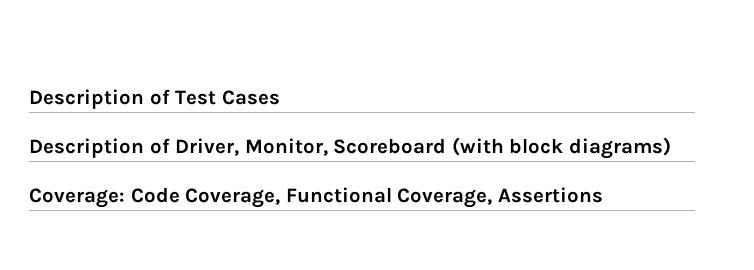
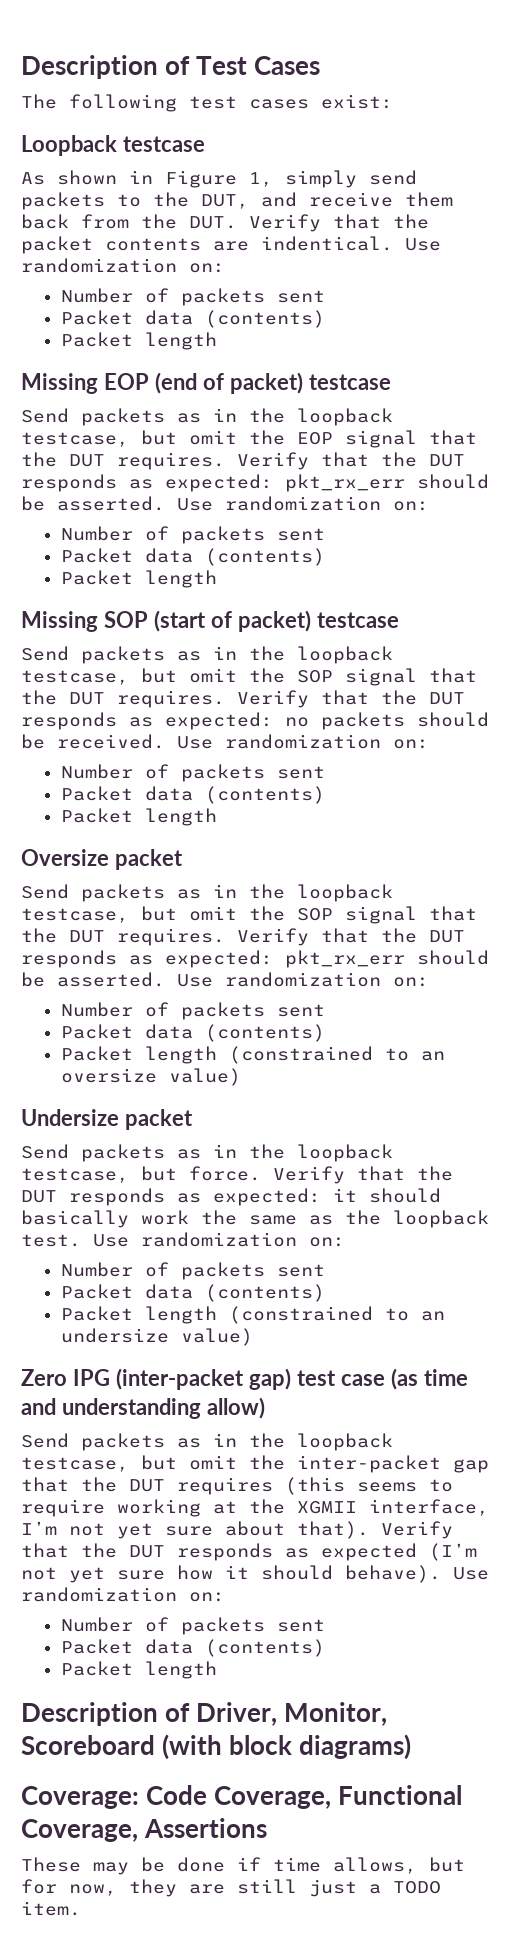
(280, 97) none -> [21,94,393,112] [21,135,205,156] [21,170,417,188] [21,192,453,210] [21,214,429,232] [21,236,441,254] [21,258,225,273] [60,288,325,306] [60,310,325,328] [60,332,217,350] [21,372,391,394] [21,408,393,426] [21,430,477,448] [21,452,465,470] [21,474,489,492] [21,496,429,511] [60,526,325,544] [60,548,325,566] [60,570,217,588] [21,610,399,632] [21,646,393,664] [21,668,477,686] [21,690,465,708] [21,712,489,730] [21,734,429,749] [60,764,325,782] [60,786,325,804] [60,808,217,826] [21,849,183,870] [21,884,393,902] [21,906,477,924] [21,928,465,946] [21,950,489,968] [21,972,429,987] [60,1002,325,1020] [60,1024,325,1042] [60,1046,445,1064] [60,1068,241,1086] [21,1109,193,1130] [21,1144,393,1162] [21,1166,453,1184] [21,1188,441,1206] [21,1210,489,1228] [21,1232,345,1247] [60,1262,325,1280] [60,1284,325,1302] [60,1306,445,1324] [60,1328,253,1346] [21,1368,468,1390] [21,1397,265,1419] [21,1433,393,1451] [21,1455,489,1473] [21,1477,453,1495] [21,1499,489,1517] [21,1521,453,1539] [21,1543,477,1561] [21,1565,489,1583] [21,1587,225,1602] [60,1617,325,1635] [60,1639,325,1657] [60,1661,217,1679] // The following test cases exist: // Loopback testcase // As shown in Figure 1, simply send packets to the DUT, and receive them back from the DUT. Verify that the packet contents are indentical. Use randomization on: // Number of packets sent // Packet data (contents) // Packet length // Missing EOP (end of packet) testcase // Send packets as in the loopback testcase, but omit the EOP signal that the DUT requires. Verify that the DUT responds as expected: pkt_rx_err should be asserted. Use randomization on: // Number of packets sent // Packet data (contents) // Packet length // Missing SOP (start of packet) testcase // Send packets as in the loopback testcase, but omit the SOP signal that the DUT requires. Verify that the DUT responds as expected: no packets should be received. Use randomization on: // Number of packets sent // Packet data (contents) // Packet length // Oversize packet // Send packets as in the loopback testcase, but omit the SOP signal that the DUT requires. Verify that the DUT responds as expected: pkt_rx_err should be asserted. Use randomization on: // Number of packets sent // Packet data (contents) // Packet length (constrained to an oversize value) // Undersize packet // Send packets as in the loopback testcase, but force. Verify that the DUT responds as expected: it should basically work the same as the loopback test. Use randomization on: // Number of packets sent // Packet data (contents) // Packet length (constrained to an undersize value) // Zero IPG (inter-packet gap) test case (as time and understanding allow) // Send packets as in the loopback testcase, but omit the inter-packet gap that the DUT requires (this seems to require working at the XGMII interface, I’m not yet sure about that). Verify that the DUT responds as expected (I’m not yet sure how it should behave). Use randomization on: // Number of packets sent // Packet data (contents) // Packet length
(603, 195) none -> [21,1857,465,1875] [21,1879,441,1897] [21,1901,81,1916] // These may be done if time allows, but for now, they are still just a TODO item.

